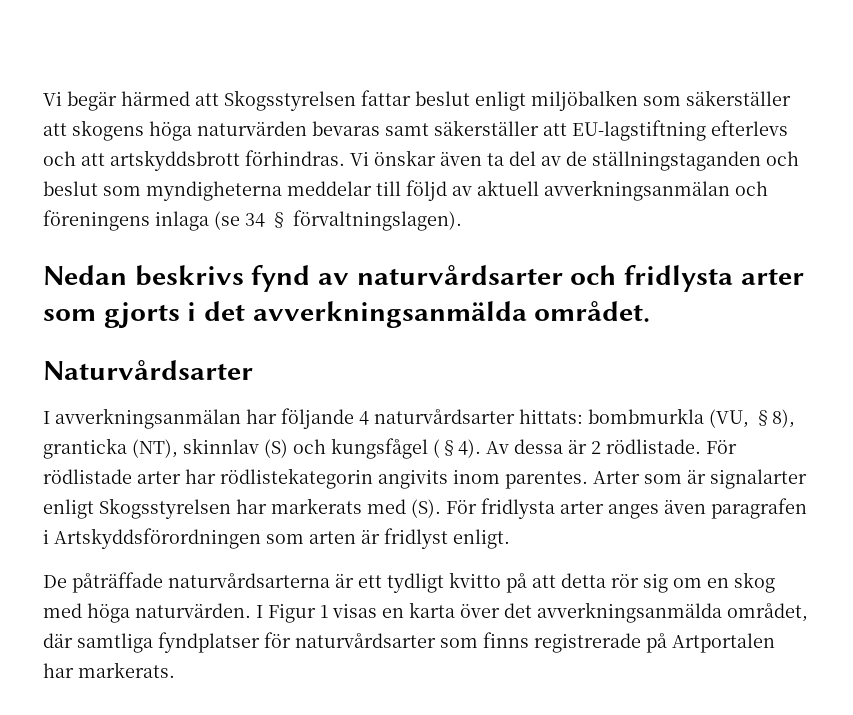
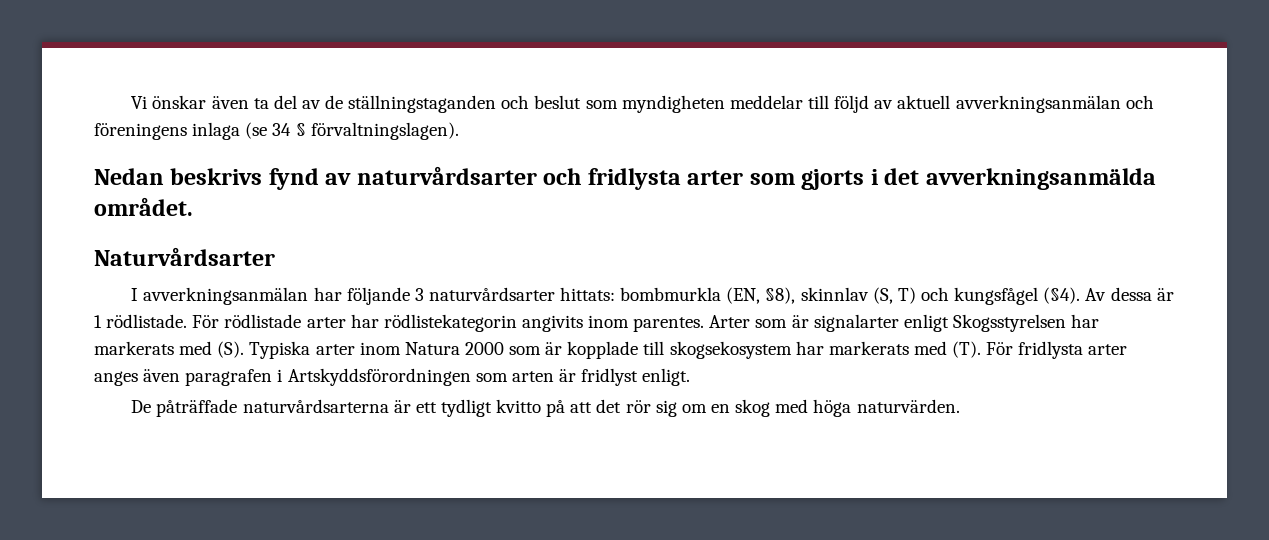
[43,90,791,111] [43,120,788,141] [43,150,369,171] Vi begär härmed att Skogsstyrelsen fattar beslut enligt miljöbalken som säkerställer att skogens höga naturvärden bevaras samt säkerställer att EU-lagstiftning efterlevs och att artskyddsbrott förhindras. Vi -> [131,96,148,109] Vi
[146,181,282,201] myndigheterna -> [621,95,725,113] myndigheten
[359,411,369,425] 4 -> [414,288,424,301] 3
[709,409,795,428] [43,438,288,459] (VU, §8), granticka (NT), skinnlav (S) -> [726,287,916,304] (EN, §8), skinnlav (S, T)
[591,441,601,454] 2 -> [94,315,102,328] 1
(441, 508) none -> [249,341,982,359] Typiska arter inom Natura 2000 som är kopplade till skogsekosystem har markerats med (T).
[561,573,606,588] detta -> [596,399,622,413] det
[256,602,808,623] [43,632,775,653] [43,662,175,678] I Figur 1 visas en karta över det avverkningsanmälda området, där samtliga fyndplatser för naturvårdsarter som finns registrerade på Artportalen har markerats. -> (960, 406) none

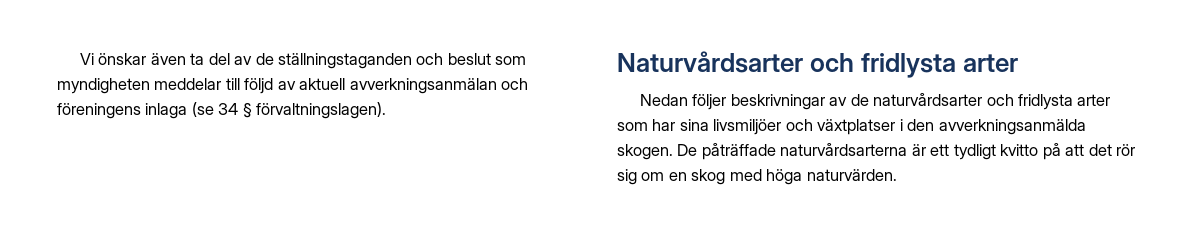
[94,168,352,190] Nedan beskrivs fynd av -> [617,51,1019,78] [639,94,869,110] Naturvårdsarter och fridlysta arter // Nedan följer beskrivningar av de
[801,168,1156,190] [94,197,193,216] [94,247,275,266] [131,287,1174,305] [94,314,1100,332] [94,341,1128,359] [94,368,691,386] gjorts i det avverkningsanmälda området. // Naturvårdsarter // I avverkningsanmälan har följande 3 naturvårdsarter hittats: bombmurkla (EN, §8), skinnlav (S, T) och kungsfågel (§4). Av dessa är 1 rödlistade. För rödlistade arter har rödlistekategorin angivits inom parentes. Arter som är signalarter enligt Skogsstyrelsen har markerats med (S). Typiska arter inom Natura 2000 som är kopplade till skogsekosystem har markerats med (T). För fridlysta arter anges även paragrafen i Artskyddsförordningen som arten är fridlyst enligt. // -> [652,119,1086,135] [617,144,673,160] har sina livsmiljöer och växtplatser i den avverkningsanmälda skogen.

